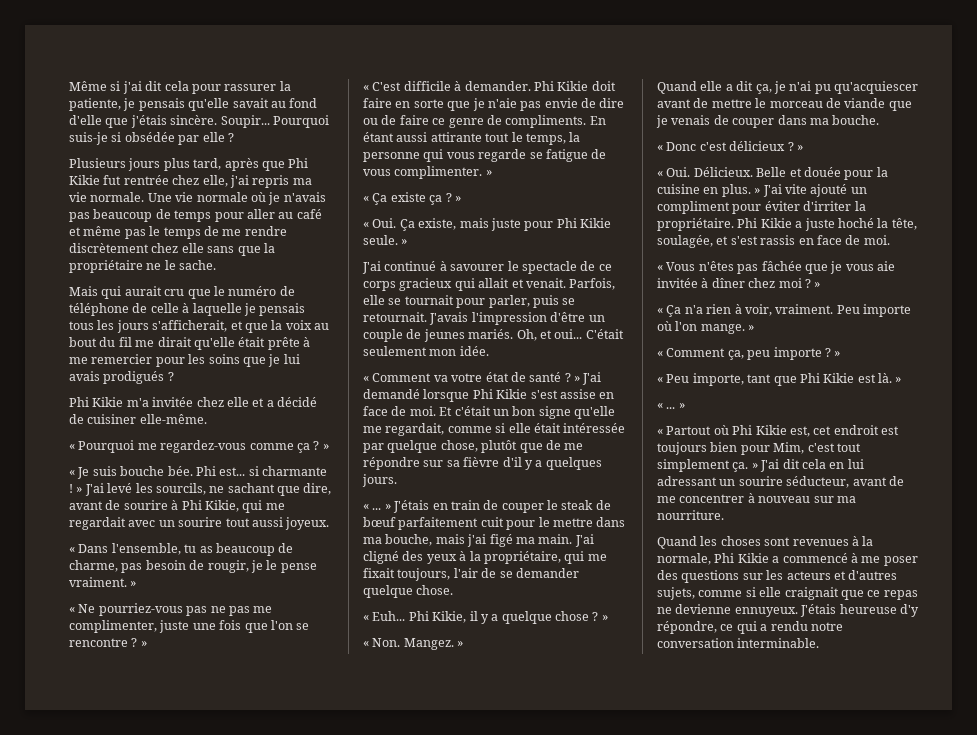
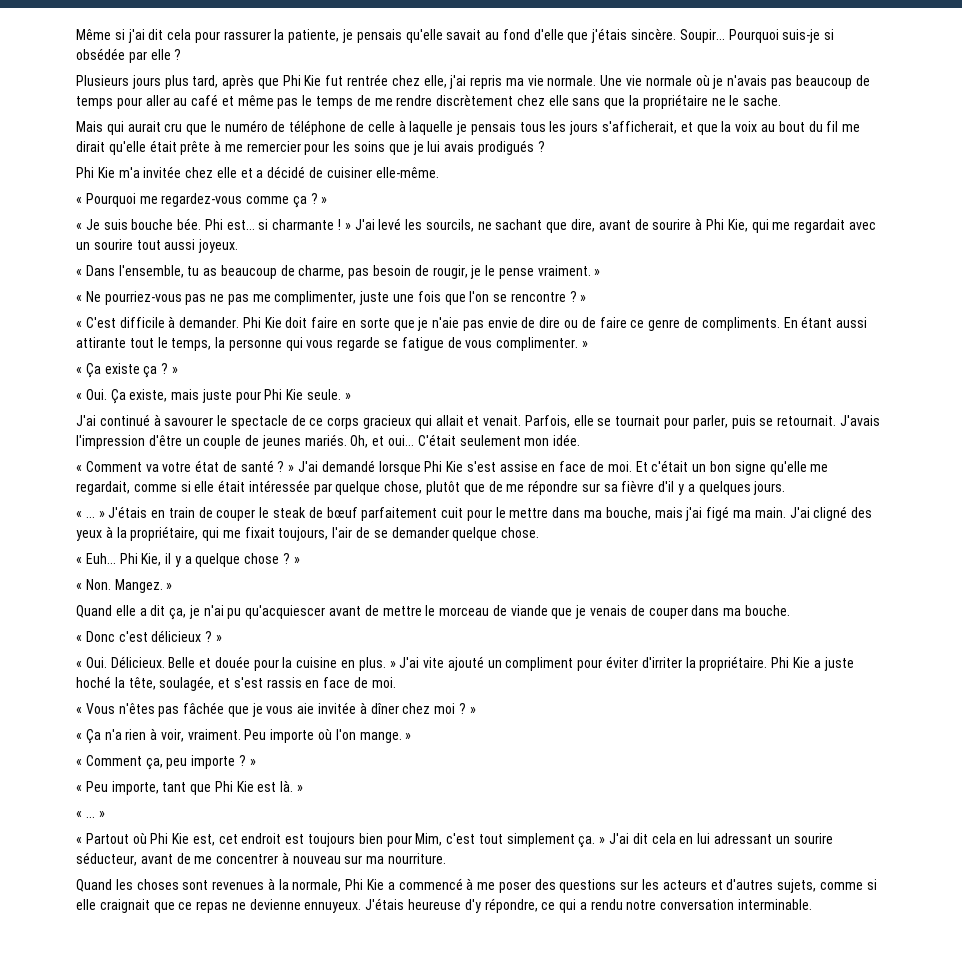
[69,175,100,185] Kikie -> [304,75,322,86] Kie
[92,397,124,407] Kikie -> [97,167,115,178] Kie
[204,500,239,512] Kikie, -> [727,219,748,232] Kie,
[557,81,589,91] Kikie -> [264,317,282,328] Kie
[580,218,611,228] Kikie -> [286,389,304,400] Kie
[496,389,528,399] Kikie -> [446,461,464,472] Kie
[432,611,467,623] Kikie, -> [141,553,162,566] Kie,
[760,218,792,228] Kikie -> [792,657,810,668] Kie
[823,373,855,383] Kikie -> [236,781,254,792] Kie
[755,425,787,435] Kikie -> [172,833,190,844] Kie
[737,553,769,563] Kikie -> [367,879,385,890] Kie

